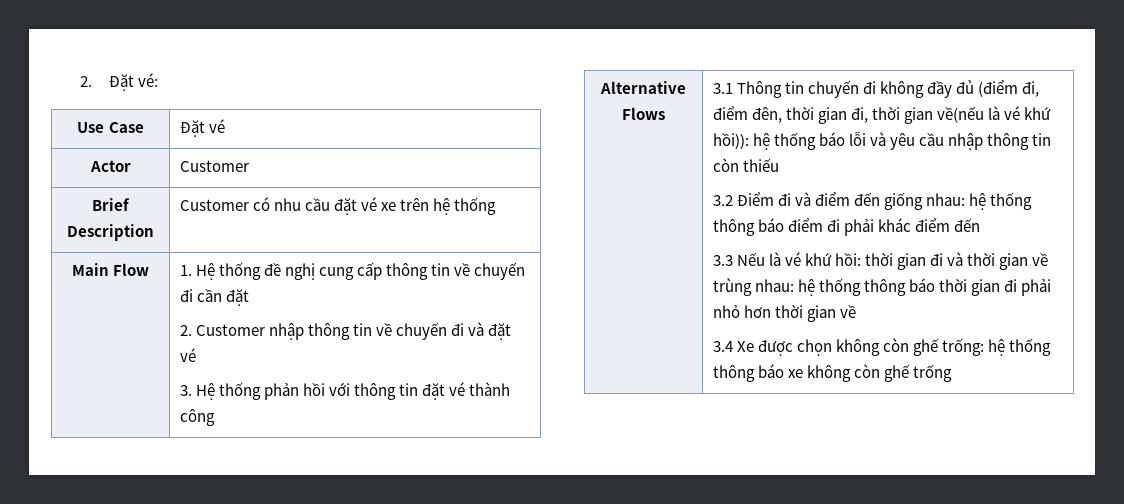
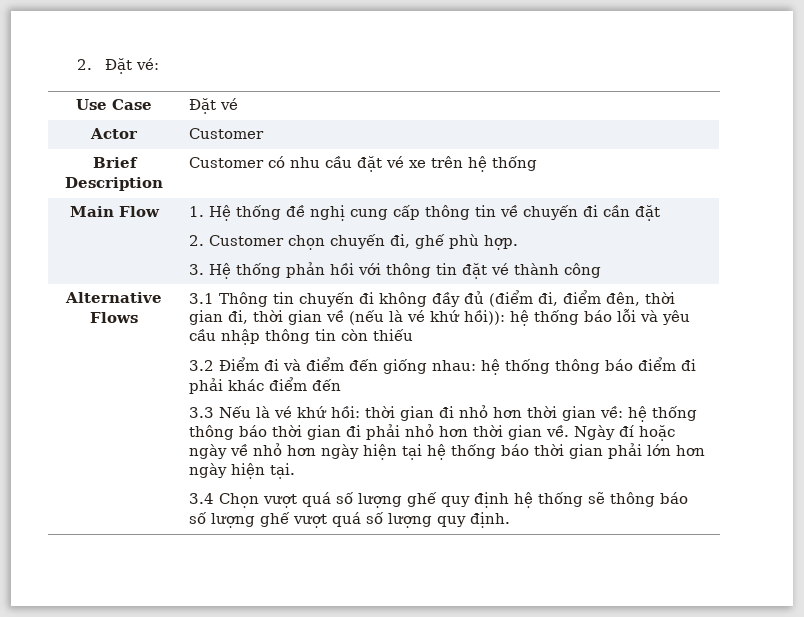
[268,322,511,340] [179,348,196,362] nhập thông tin về chuyến đi và đặt vé -> [288,234,519,250] chọn chuyến đi, ghế phù hợp.
[936,106,984,123] về(nếu -> [326,310,385,325] về (nếu
[946,252,1049,270] [712,278,794,296] và thời gian về trùng nhau: -> [459,405,624,421] nhỏ hơn thời gian về:
[839,305,856,318] [712,338,1051,356] [712,364,952,382] về // 3.4 Xe được chọn không còn ghế trống: hệ thống thông báo xe không còn ghế trống -> [546,425,676,441] [189,443,706,460] [189,463,296,479] [189,492,689,508] [189,512,511,528] về. Ngày đí hoặc ngày về nhỏ hơn ngày hiện tại hệ thống báo thời gian phải lớn hơn ngày hiện tại. // 3.4 Chọn vượt quá số lượng ghế quy định hệ thống sẽ thông báo số lượng ghế vượt quá số lượng quy định.

